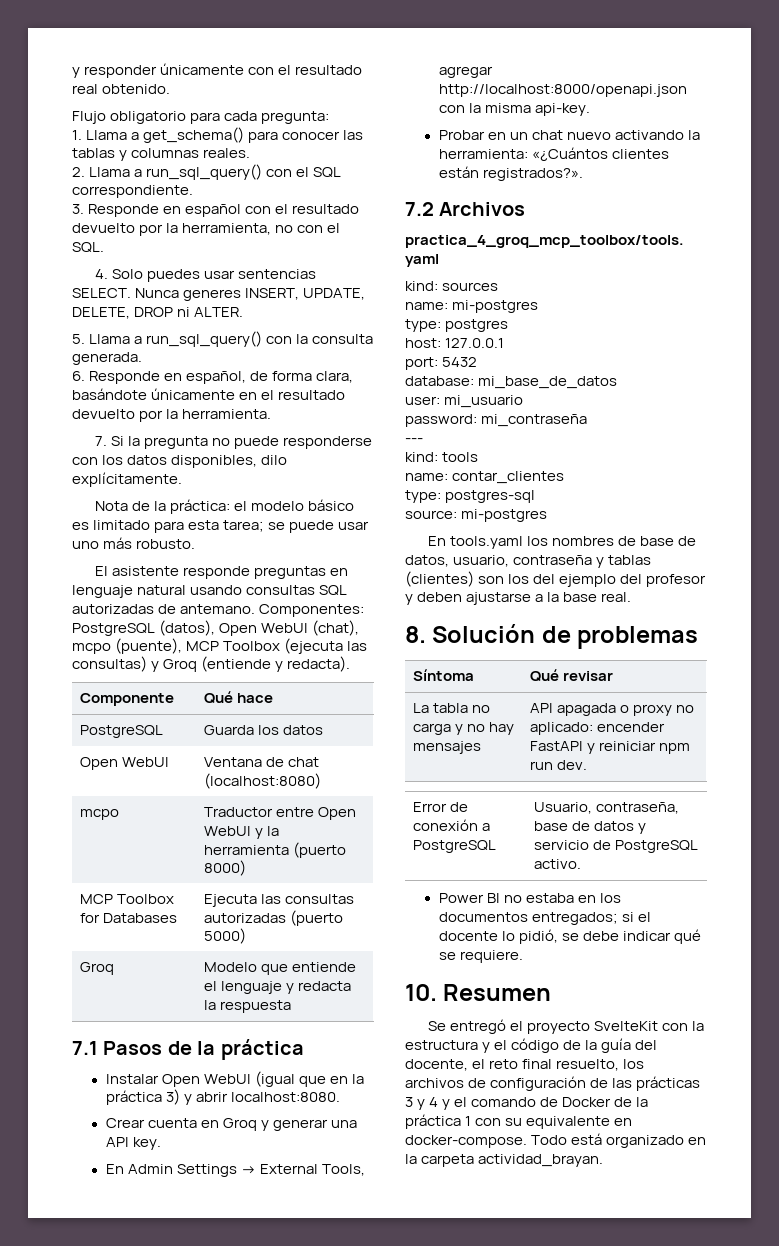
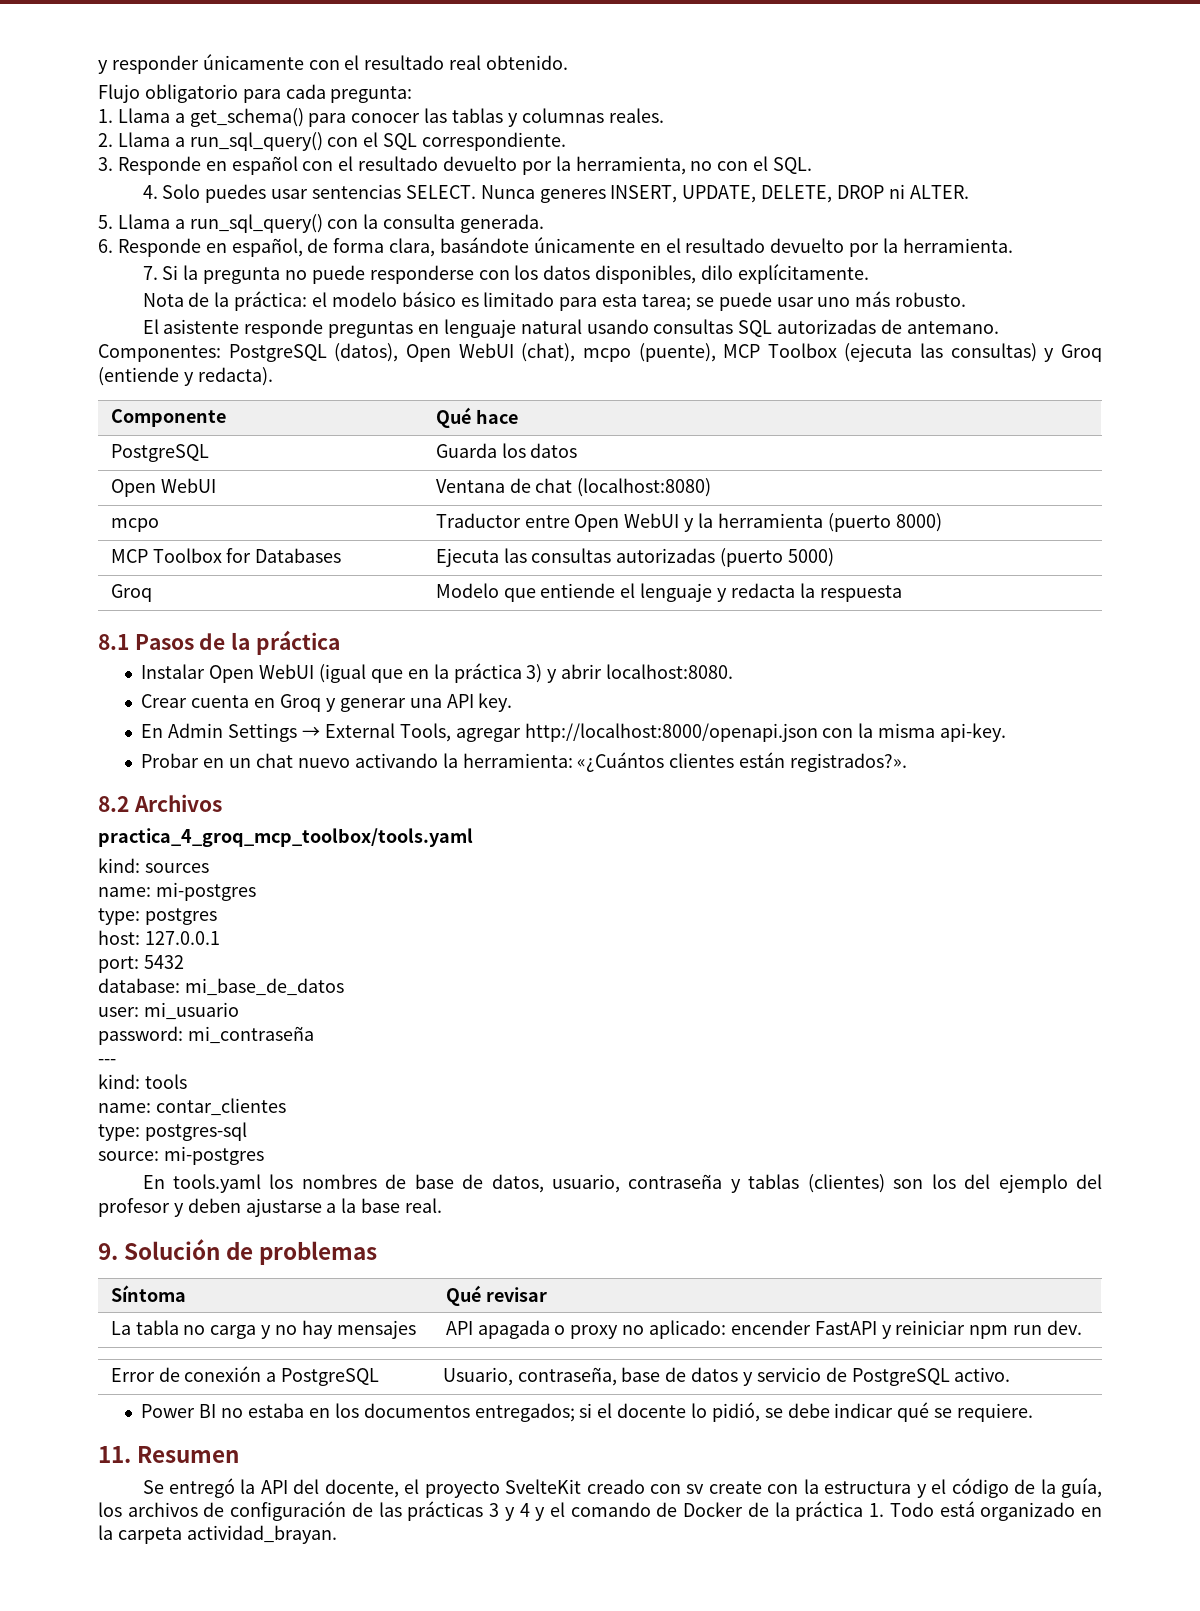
[72,1041,98,1055] 7.1 -> [98,634,129,650] 8.1
[405,202,434,216] 7.2 -> [98,796,129,812] 8.2
[405,626,426,643] 8. -> [98,1243,118,1260] 9.
[405,984,437,1001] 10. -> [98,1446,131,1463] 11.
[510,1021,659,1034] el proyecto SvelteKit -> [240,1479,762,1498] la API del docente, el proyecto SvelteKit creado con sv create
[601,1038,658,1053] [405,1059,620,1071] guía del docente, el reto final resuelto, -> [1061,1478,1103,1498] guía,
[465,1116,633,1129] [405,1135,527,1148] 1 con su equivalente en docker-compose. -> [869,1503,885,1517] 1.

